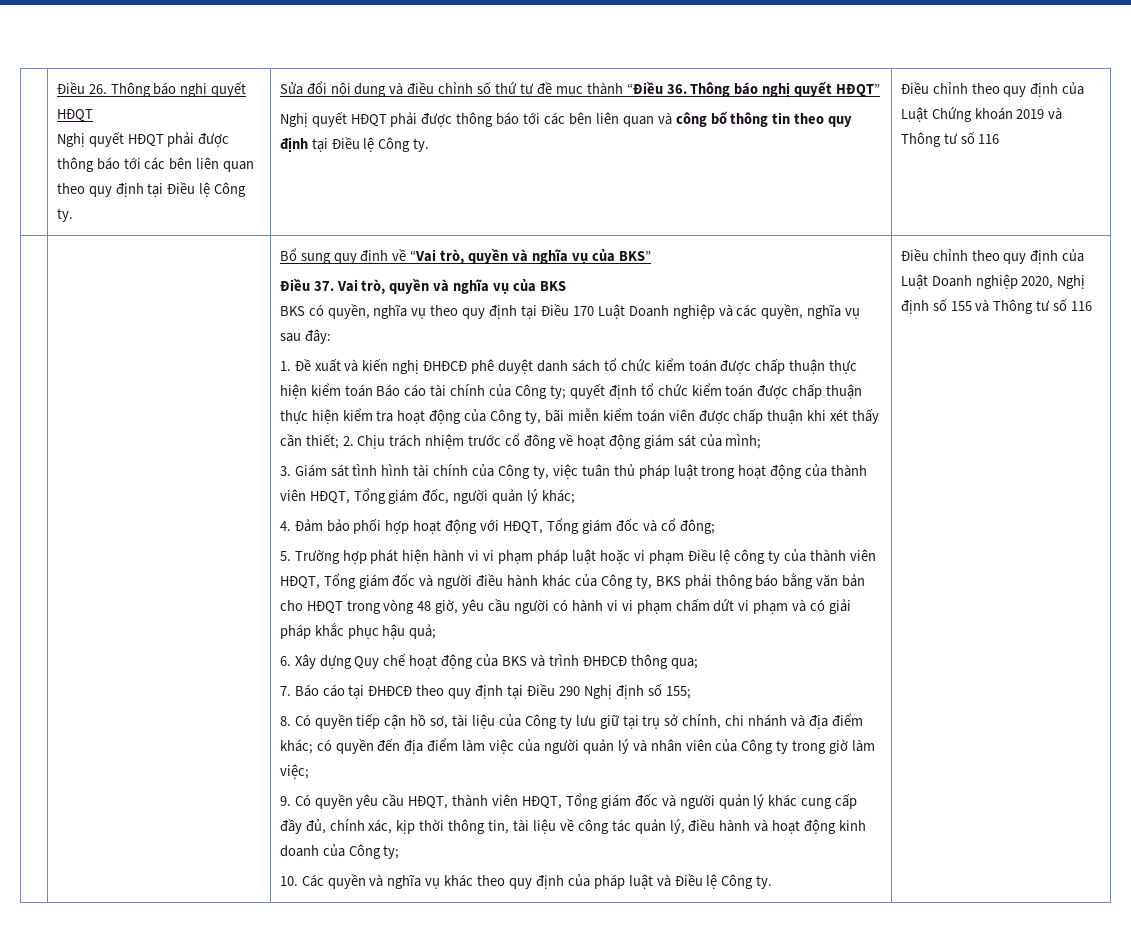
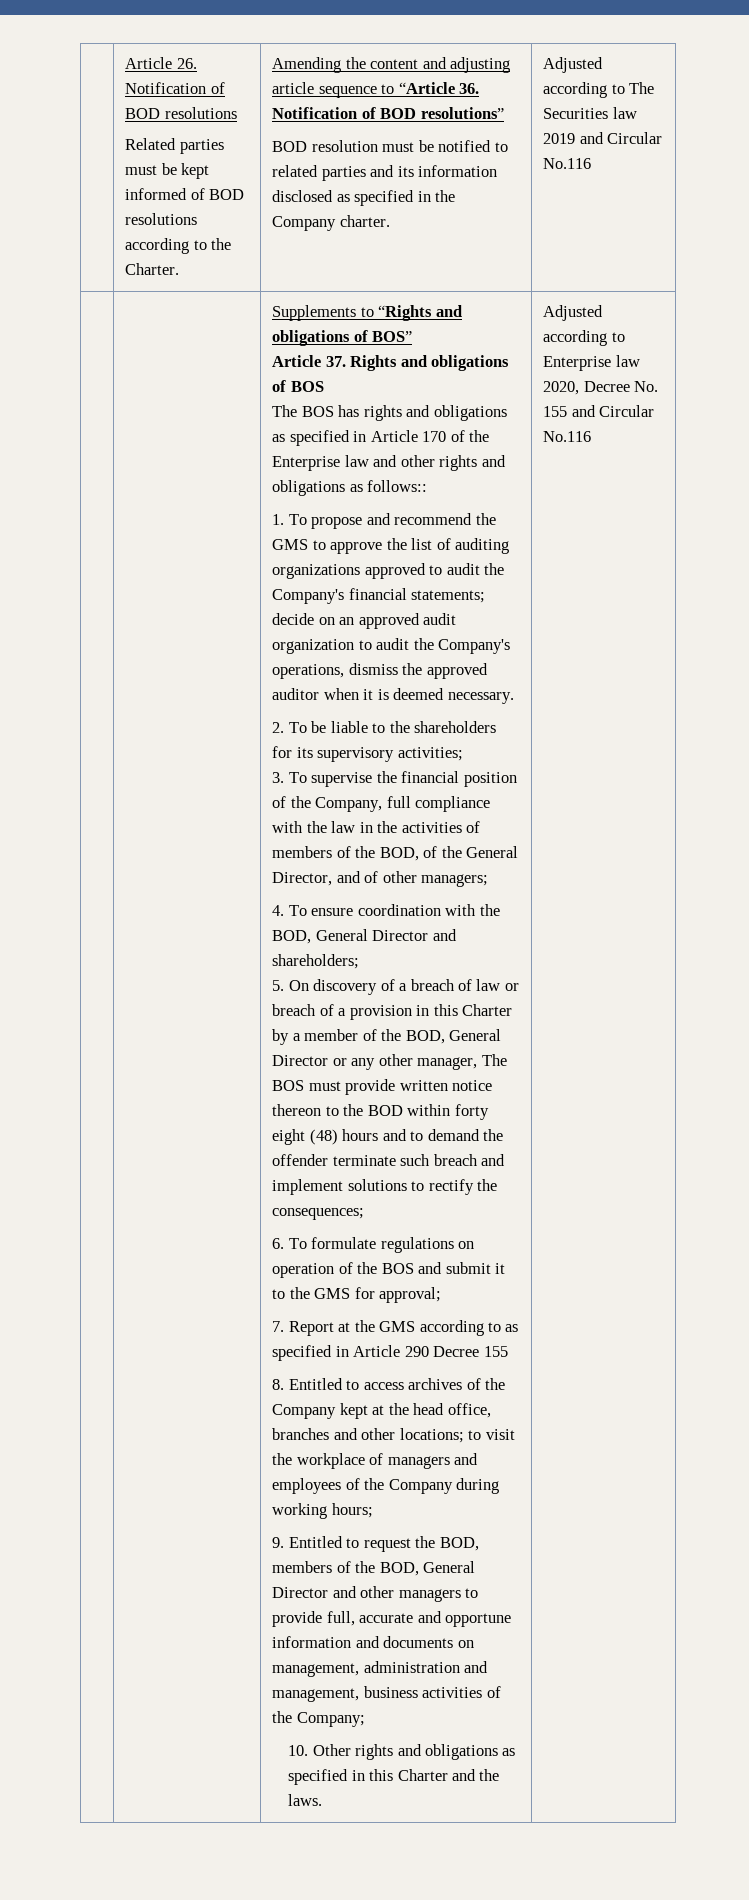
[56,82,247,97] [56,109,93,122] [56,132,230,147] [56,157,255,172] [56,182,247,197] [56,208,73,222] [279,81,881,98] [279,111,853,127] [279,137,430,153] [900,82,1085,97] [900,107,1063,122] [900,132,1000,147] [279,248,651,264] [279,278,566,294] [279,304,861,319] [279,329,331,344] [279,358,858,374] [279,383,863,399] [279,408,880,424] [279,433,762,449] [279,464,868,479] [279,488,576,504] [279,518,715,534] [279,549,877,564] [279,573,866,589] [279,599,852,614] [279,623,437,639] [279,654,698,669] [279,684,691,699] [279,713,863,729] [279,738,876,754] [279,764,309,779] [279,793,858,809] [279,819,867,834] [279,844,400,859] [279,874,773,889] [900,249,1085,264] [900,274,1086,289] [900,299,1093,314] | Điều 26. Thông báo nghị quyết HĐQT // Nghị quyết HĐQT phải được thông báo tới các bên liên quan theo quy định tại Điều lệ Công ty. | Sửa đổi nội dung và điều chỉnh số thứ tự đề mục thành “Điều 36. Thông báo nghị quyết HĐQT” // Nghị quyết HĐQT phải được thông báo tới các bên liên quan và công bố thông tin theo quy định tại Điều lệ Công ty. | Điều chỉnh theo quy định của Luật Chứng khoán 2019 và Thông tư số 116 // | | Bổ sung quy định về “Vai trò, quyền và nghĩa vụ của BKS” // Điều 37. Vai trò, quyền và nghĩa vụ của BKS // BKS có quyền, nghĩa vụ theo quy định tại Điều 170 Luật Doanh nghiệp và các quyền, nghĩa vụ sau đây: // 1. Đề xuất và kiến nghị ĐHĐCĐ phê duyệt danh sách tổ chức kiểm toán được chấp thuận thực hiện kiểm toán Báo cáo tài chính của Công ty; quyết định tổ chức kiểm toán được chấp thuận thực hiện kiểm tra hoạt động của Công ty, bãi miễn kiểm toán viên được chấp thuận khi xét thấy cần thiết; 2. Chịu trách nhiệm trước cổ đông về hoạt động giám sát của mình; // 3. Giám sát tình hình tài chính của Công ty, việc tuân thủ pháp luật trong hoạt động của thành viên HĐQT, Tổng giám đốc, người quản lý khác; // 4. Đảm bảo phối hợp hoạt động với HĐQT, Tổng giám đốc và cổ đông; // 5. Trường hợp phát hiện hành vi vi phạm pháp luật hoặc vi phạm Điều lệ công ty của thành viên HĐQT, Tổng giám đốc và người điều hành khác của Công ty, BKS phải thông báo bằng văn bản cho HĐQT trong vòng 48 giờ, yêu cầu người có hành vi vi phạm chấm dứt vi phạm và có giải pháp khắc phục hậu quả; // 6. Xây dựng Quy chế hoạt động của BKS và trình ĐHĐCĐ thông qua; // 7. Báo cáo tại ĐHĐCĐ theo quy định tại Điều 290 Nghị định số 155; // 8. Có quyền tiếp cận hồ sơ, tài liệu của Công ty lưu giữ tại trụ sở chính, chi nhánh và địa điểm khác; có quyền đến địa điểm làm việc của người quản lý và nhân viên của Công ty trong giờ làm việc; // 9. Có quyền yêu cầu HĐQT, thành viên HĐQT, Tổng giám đốc và người quản lý khác cung cấp đầy đủ, chính xác, kịp thời thông tin, tài liệu về công tác quản lý, điều hành và hoạt động kinh doanh của Công ty; // 10. Các quyền và nghĩa vụ khác theo quy định của pháp luật và Điều lệ Công ty. | Điều chỉnh theo quy định của Luật Doanh nghiệp 2020, Nghị định số 155 và Thông tư số 116 -> [125,57,197,69] [125,82,225,94] [125,107,237,119] [125,138,224,154] [125,163,210,179] [125,188,245,200] [125,213,198,225] [125,238,232,254] [125,263,180,275] [272,57,511,73] [272,82,480,98] [272,107,504,119] [272,140,508,152] [272,165,498,181] [272,190,456,206] [272,215,390,231] [543,57,604,73] [543,82,655,98] [543,107,637,119] [543,132,663,144] [543,158,592,169] [272,305,462,321] [272,330,413,346] [272,355,510,371] [272,380,324,392] [272,405,507,421] [272,430,490,446] [272,455,506,471] [272,480,428,496] [272,513,496,529] [272,538,510,554] [272,563,505,579] [272,588,486,604] [272,613,457,629] [272,638,511,654] [272,663,488,679] [272,688,514,704] [272,721,497,733] [272,746,463,762] [272,771,517,787] [272,796,491,812] [272,821,481,833] [272,846,519,861] [272,871,489,887] [272,904,500,916] [272,929,457,944] [272,954,360,969] [272,979,519,995] [272,1004,513,1020] [272,1029,502,1045] [272,1054,507,1070] [272,1079,493,1095] [272,1104,489,1120] [272,1129,504,1145] [272,1154,506,1166] [272,1179,498,1195] [272,1208,365,1220] [272,1237,475,1253] [272,1262,506,1278] [272,1287,442,1303] [272,1320,519,1336] [272,1345,508,1361] [272,1378,506,1390] [272,1403,491,1419] [272,1428,515,1443] [272,1453,479,1469] [272,1478,500,1494] [272,1503,373,1519] [272,1536,479,1552] [272,1561,476,1576] [272,1586,479,1602] [272,1611,512,1627] [272,1636,474,1648] [272,1661,489,1677] [272,1686,501,1702] [272,1711,365,1727] [288,1744,516,1760] [288,1769,500,1785] [288,1794,323,1806] [543,305,604,321] [543,330,625,346] [543,355,640,371] [543,381,659,395] [543,405,655,417] [543,431,592,442] | Article 26. Notification of BOD resolutions // Related parties must be kept informed of BOD resolutions according to the Charter. | Amending the content and adjusting article sequence to “Article 36. Notification of BOD resolutions” // BOD resolution must be notified to related parties and its information disclosed as specified in the Company charter. | Adjusted according to The Securities law 2019 and Circular No.116 // | | Supplements to “Rights and obligations of BOS” // Article 37. Rights and obligations of BOS // The BOS has rights and obligations as specified in Article 170 of the Enterprise law and other rights and obligations as follows:: // 1. To propose and recommend the GMS to approve the list of auditing organizations approved to audit the Company's financial statements; decide on an approved audit organization to audit the Company's operations, dismiss the approved auditor when it is deemed necessary. // 2. To be liable to the shareholders for its supervisory activities; // 3. To supervise the financial position of the Company, full compliance with the law in the activities of members of the BOD, of the General Director, and of other managers; // 4. To ensure coordination with the BOD, General Director and shareholders; // 5. On discovery of a breach of law or breach of a provision in this Charter by a member of the BOD, General Director or any other manager, The BOS must provide written notice thereon to the BOD within forty eight (48) hours and to demand the offender terminate such breach and implement solutions to rectify the consequences; // 6. To formulate regulations on operation of the BOS and submit it to the GMS for approval; // 7. Report at the GMS according to as specified in Article 290 Decree 155 // 8. Entitled to access archives of the Company kept at the head office, branches and other locations; to visit the workplace of managers and employees of the Company during working hours; // 9. Entitled to request the BOD, members of the BOD, General Director and other managers to provide full, accurate and opportune information and documents on management, administration and management, business activities of the Company; // 10. Other rights and obligations as specified in this Charter and the laws. | Adjusted according to Enterprise law 2020, Decree No. 155 and Circular No.116

